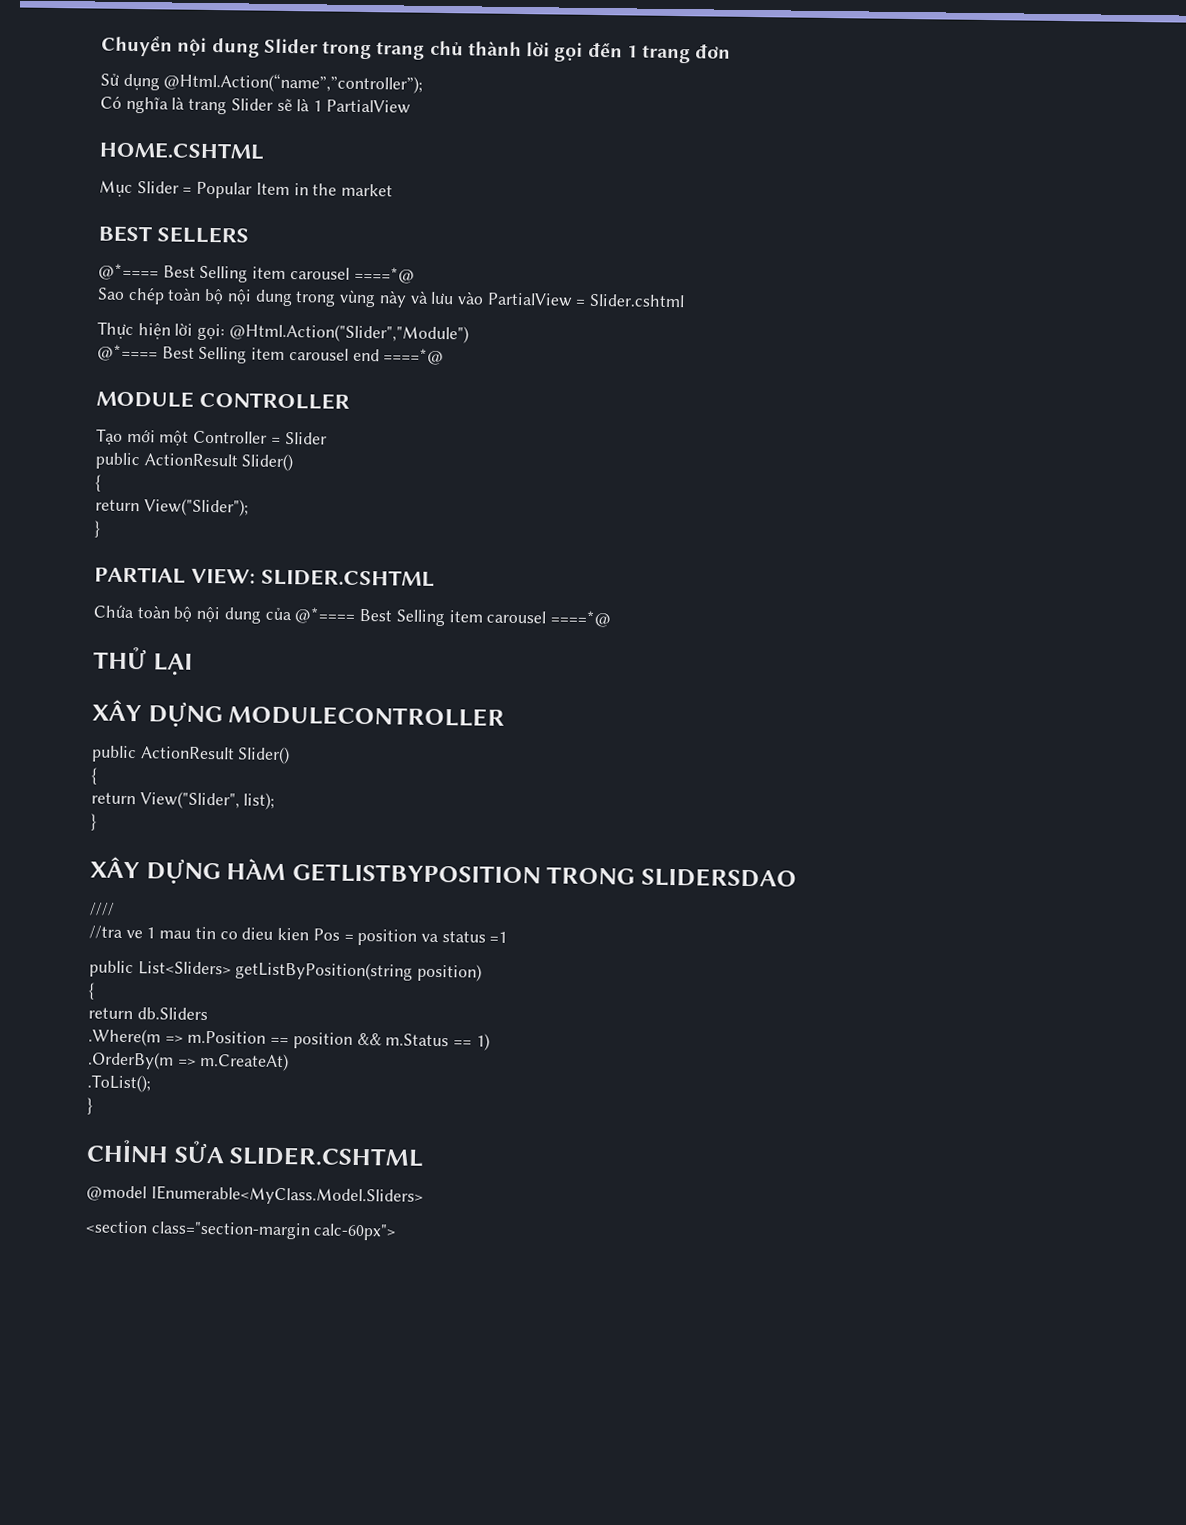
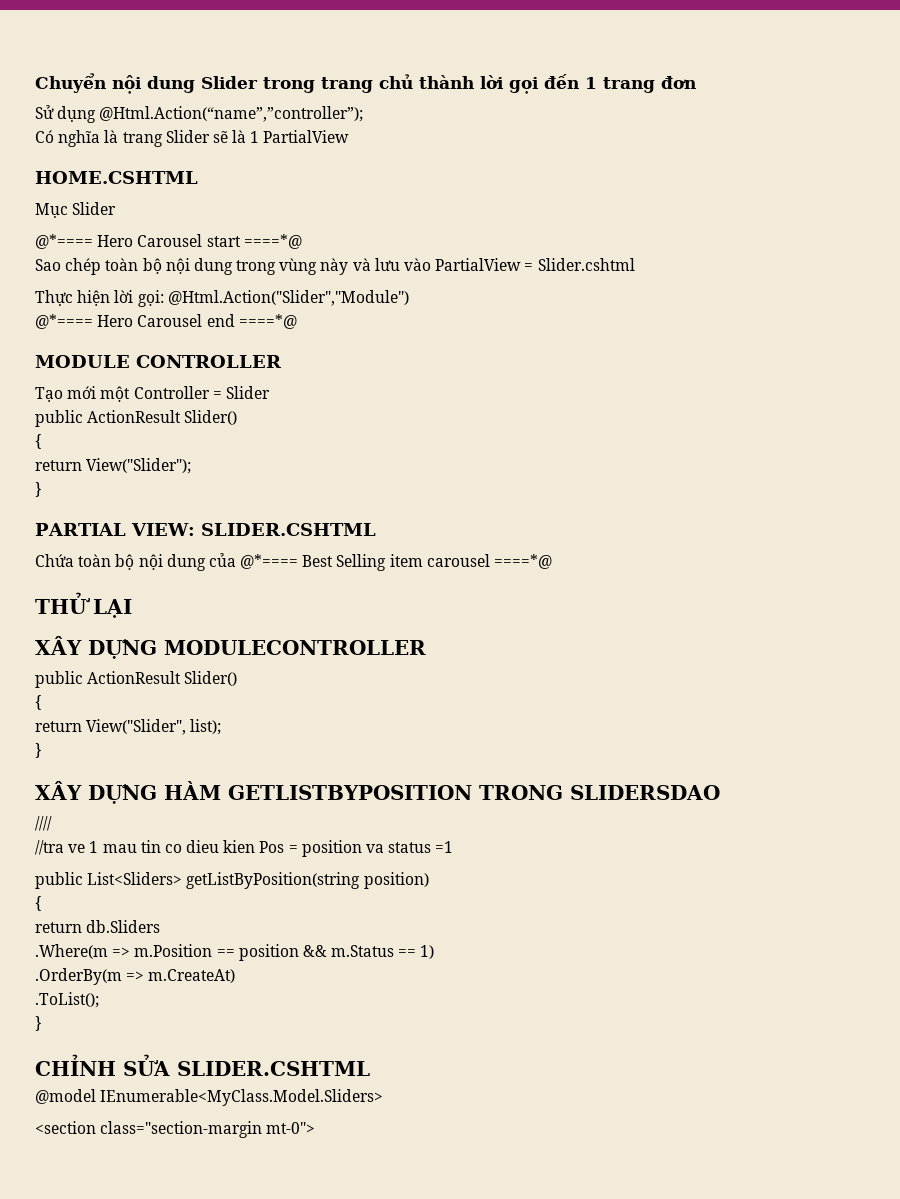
[182,181,394,199] [98,225,249,244] [98,263,350,283] = Popular Item in the market // BEST SELLERS // @*==== Best Selling item carousel -> [35,234,241,249] // @*==== Hero Carousel start
[161,346,349,364] Best Selling item carousel -> [97,314,203,327] Hero Carousel
[313,1223,398,1241] calc-60px"> -> [266,1122,316,1134] mt-0">

